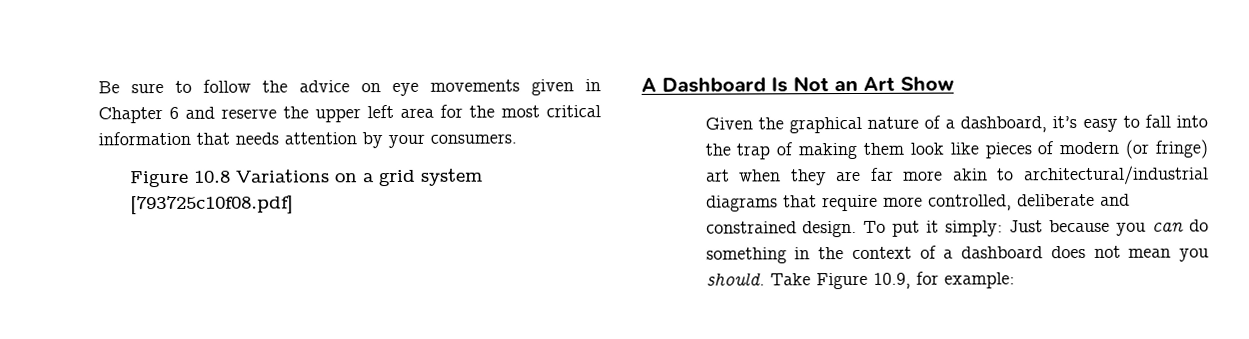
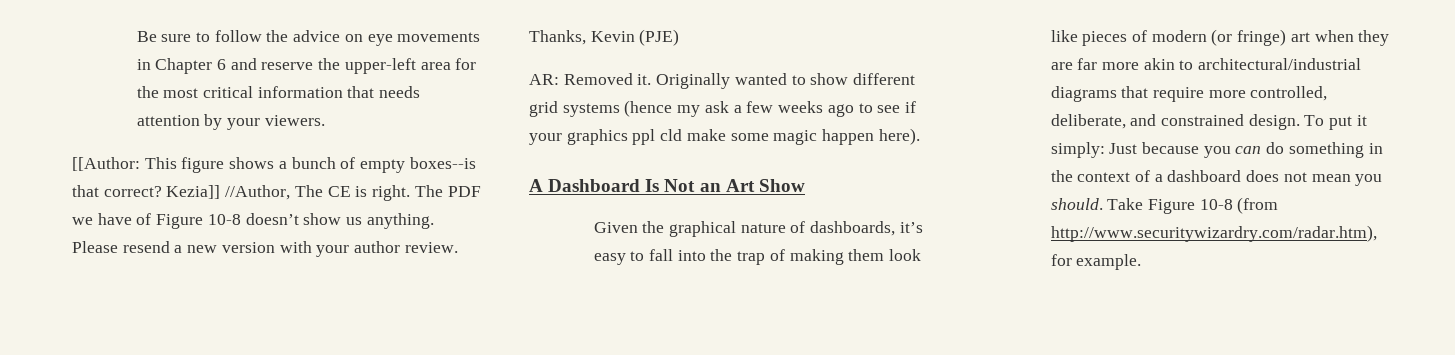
[530,79,574,96] given -> (481, 37) none
[314,105,394,123] upper left -> [344,58,416,74] upper-left
[429,133,517,144] [130,168,484,188] [130,195,295,215] consumers. // Figure 10.8 Variations on a grid system [793725c10f08.pdf] -> [264,115,325,126] [72,157,476,173] [72,185,481,201] [72,213,434,229] [72,241,458,257] [529,29,680,46] [529,73,916,89] [529,100,916,117] [529,128,920,145] viewers. // [[Author: This figure shows a bunch of empty boxes--is that correct? Kezia]] //Author, The CE is right. The PDF we have of Figure 10-8 doesn’t show us anything. Please resend a new version with your author review. Thanks, Kevin (PJE) // AR: Removed it. Originally wanted to show different grid systems (hence my ask a few weeks ago to see if your graphics ppl cld make some magic happen here).
[945,116,1048,133] a dashboard, -> [810,221,896,236] dashboards,
[1016,193,1095,207] deliberate -> [1050,114,1126,129] deliberate,
[872,271,1015,289] 10.9, for example: -> [1199,197,1279,214] [1050,225,1377,242] [1050,254,1142,270] 10-8 (from http://www.securitywizardry.com/radar.htm), for example.

